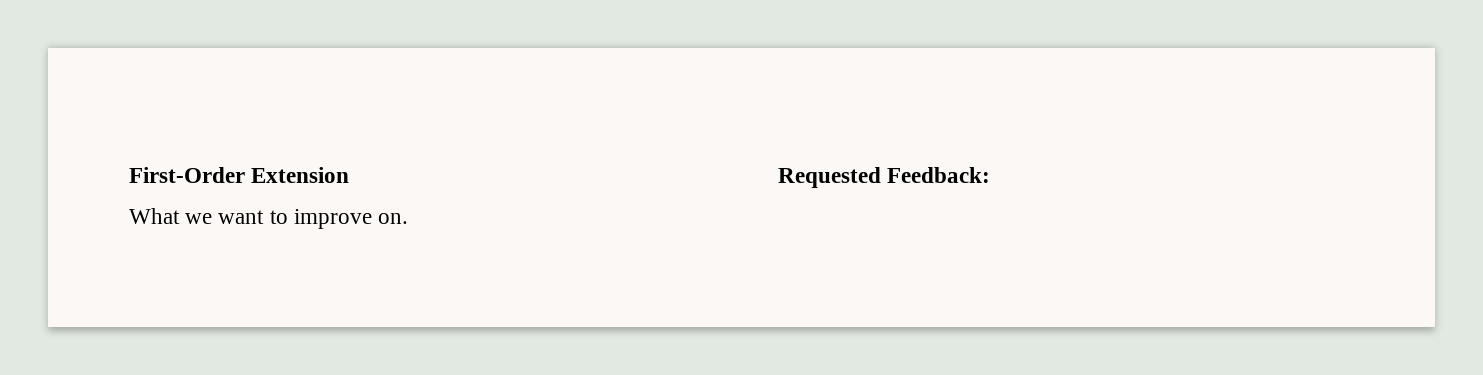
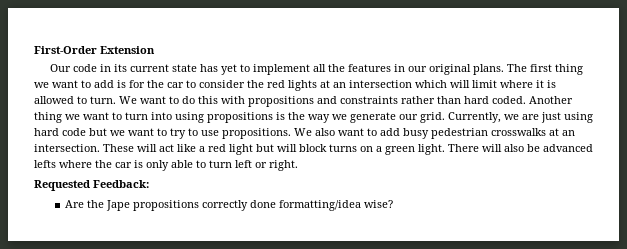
[129,208,409,229] [778,167,991,188] What we want to improve on. // Requested Feedback: -> [49,64,583,75] [34,80,556,91] [34,96,573,107] [34,112,593,123] [34,128,575,139] [34,144,593,155] [34,160,298,171] [34,180,149,191] [65,200,394,211] Our code in its current state has yet to implement all the features in our original plans. The first thing we want to add is for the car to consider the red lights at an intersection which will limit where it is allowed to turn. We want to do this with propositions and constraints rather than hard coded. Another thing we want to turn into using propositions is the way we generate our grid. Currently, we are just using hard code but we want to try to use propositions. We also want to add busy pedestrian crosswalks at an intersection. These will act like a red light but will block turns on a green light. There will also be advanced lefts where the car is only able to turn left or right. // Requested Feedback: // Are the Jape propositions correctly done formatting/idea wise?

